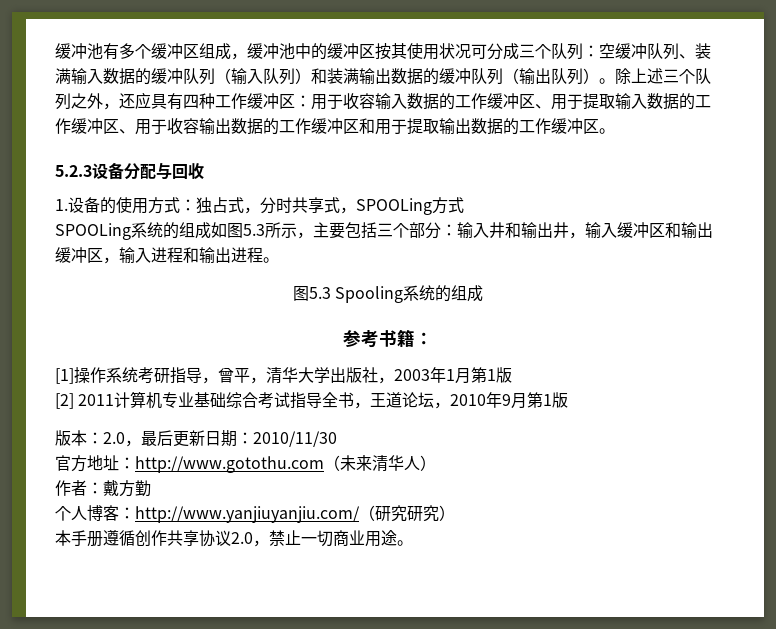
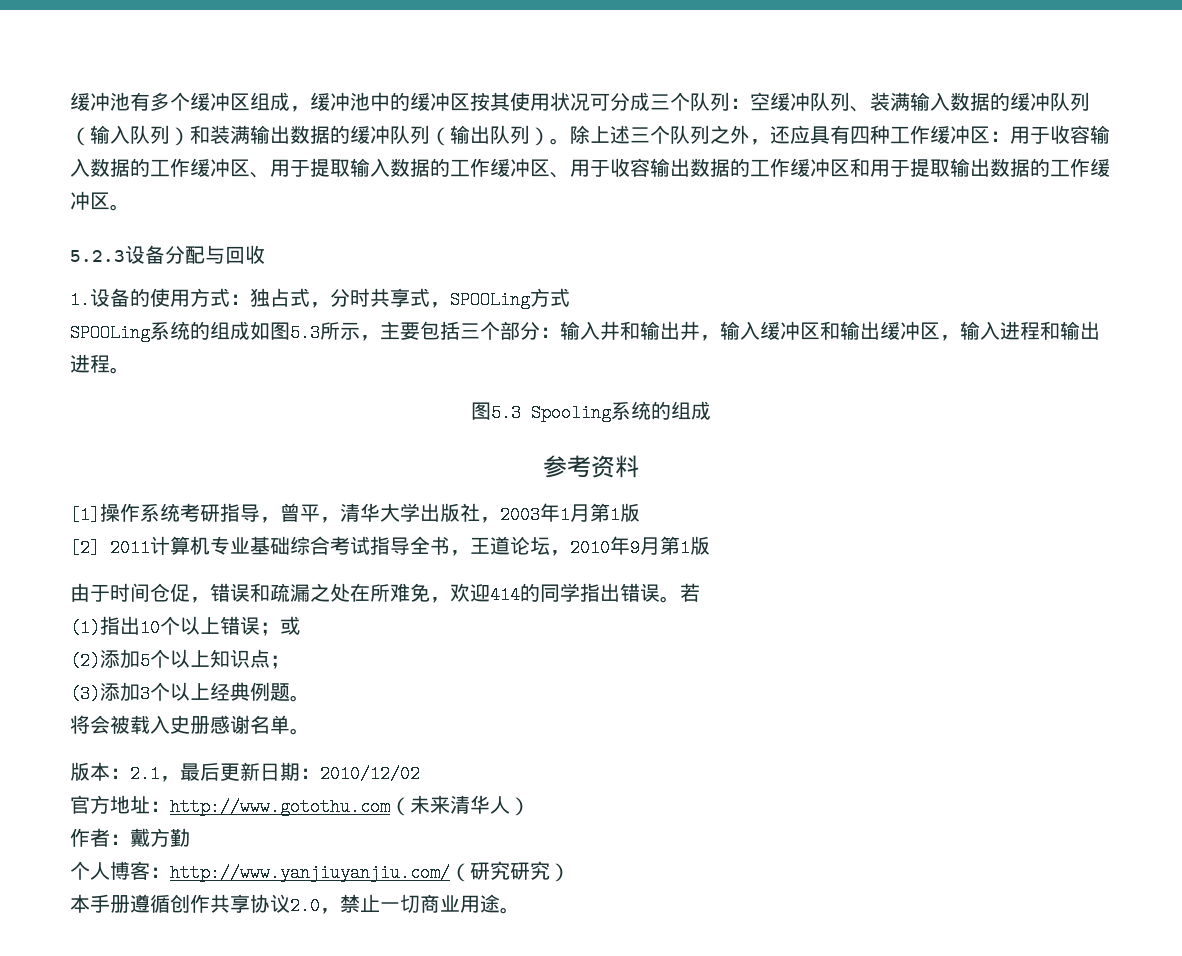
[379,329,433,347] 书籍： -> [591,455,639,478] 资料
(569, 400) none -> [70,583,700,604] [70,616,300,637] [70,649,290,670] [70,682,310,703] [70,715,310,735] // 由于时间仓促，错误和疏漏之处在所难免，欢迎414的同学指出错误。若 // (1)指出10个以上错误；或 // (2)添加5个以上知识点； // (3)添加3个以上经典例题。 // 将会被载入史册感谢名单。
[103,432,125,444] 2.0 -> [130,765,160,783] 2.1
[253,431,337,447] 2010/11/30 -> [320,765,420,783] 2010/12/02

